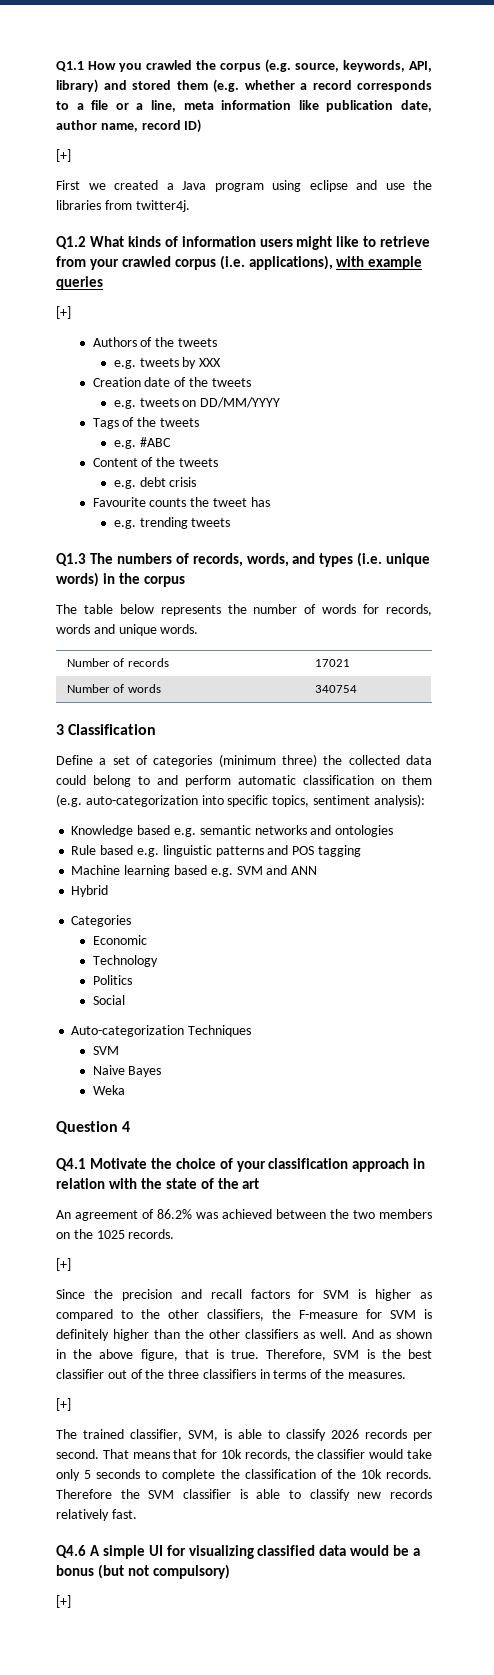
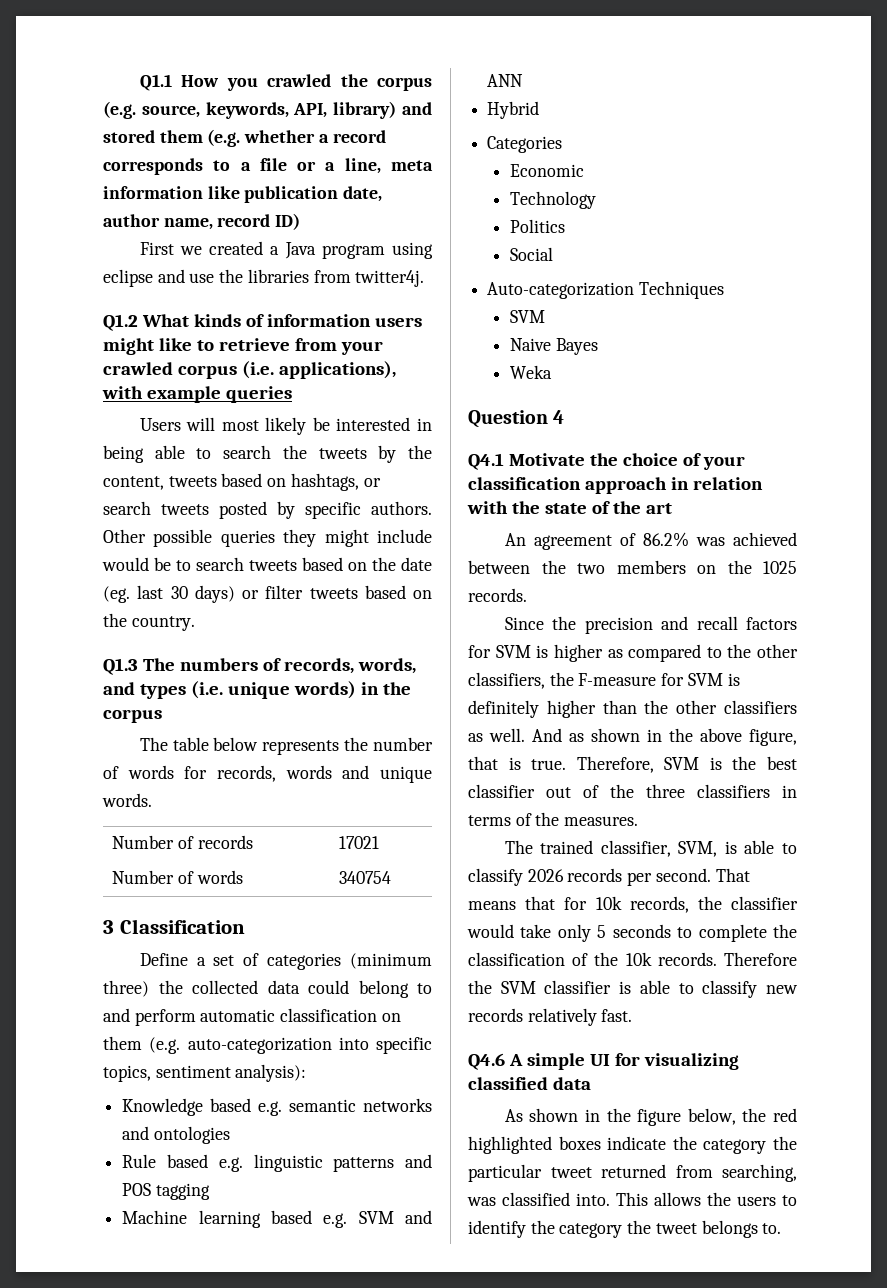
[56,149,71,162] // [+] -> (301, 221) none
[56,306,71,319] [92,337,217,347] [113,357,222,369] [92,377,251,387] [113,397,281,409] [92,417,199,429] [113,437,171,449] [92,457,218,467] [113,477,197,489] [92,497,270,507] [113,517,231,529] [+] // Authors of the tweets // e.g. tweets by XXX // Creation date of the tweets // e.g. tweets on DD/MM/YYYY // Tags of the tweets // e.g. #ABC // Content of the tweets // e.g. debt crisis // Favourite counts the tweet has // e.g. trending tweets -> [139,417,432,435] [103,445,433,463] [103,473,381,491] [103,501,432,519] [103,529,432,547] [102,557,432,571] [103,585,432,603] [103,613,195,631] Users will most likely be interested in being able to search the tweets by the content, tweets based on hashtags, or search tweets posted by specific authors. Other possible queries they might include would be to search tweets based on the date (eg. last 30 days) or filter tweets based on the country.
[56,1258,71,1271] // [+] -> (527, 595) none
[56,1398,71,1411] // [+] -> (639, 821) none
[350,1545,421,1556] [56,1564,230,1579] [56,1595,71,1608] would be a bonus (but not compulsory) // [+] -> [504,1108,797,1126] [468,1136,797,1154] [468,1164,797,1182] [467,1192,797,1206] [468,1220,782,1238] // As shown in the figure below, the red highlighted boxes indicate the category the particular tweet returned from searching, was classified into. This allows the users to identify the category the tweet belongs to.

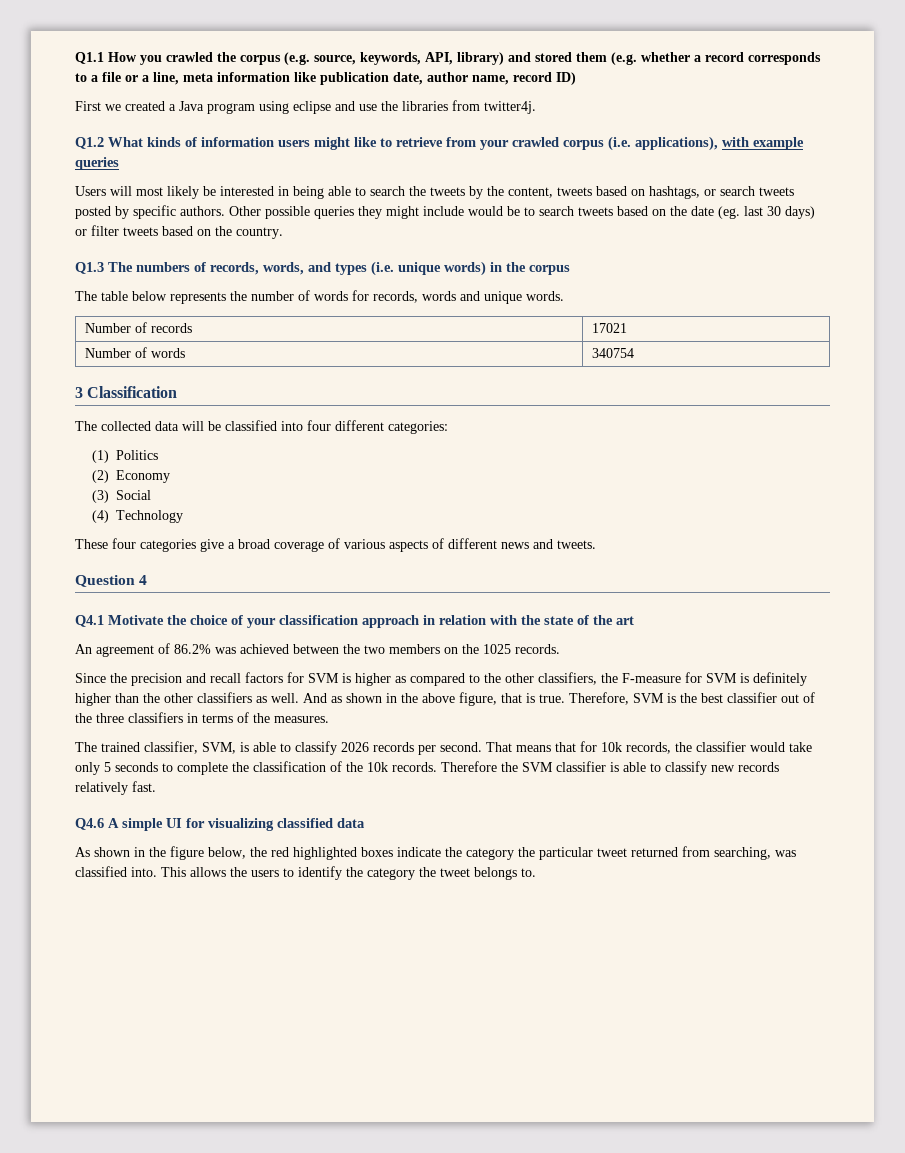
[139,953,432,970] [103,980,432,998] [103,1008,401,1026] [103,1036,432,1054] [103,1064,307,1082] [122,1098,432,1116] [122,1126,230,1144] [122,1154,432,1172] [122,1183,210,1200] [122,1210,432,1228] [487,74,524,87] [487,101,540,119] [487,136,563,153] [510,164,585,177] [510,191,597,209] [510,219,566,233] [510,247,554,261] [487,281,724,299] [510,310,546,323] [510,338,598,355] [510,365,553,379] Define a set of categories (minimum three) the collected data could belong to and perform automatic classification on them (e.g. auto-categorization into specific topics, sentiment analysis): // Knowledge based e.g. semantic networks and ontologies // Rule based e.g. linguistic patterns and POS tagging // Machine learning based e.g. SVM and ANN // Hybrid // Categories // Economic // Technology // Politics // Social // Auto-categorization Techniques // SVM // Naive Bayes // Weka -> [75,420,448,434] [91,450,158,463] [91,470,170,483] [91,490,151,503] [91,510,183,523] [75,538,596,552] The collected data will be classified into four different categories: // (1) Politics // (2) Economy // (3) Social // (4) Technology // These four categories give a broad coverage of various aspects of different news and tweets.

